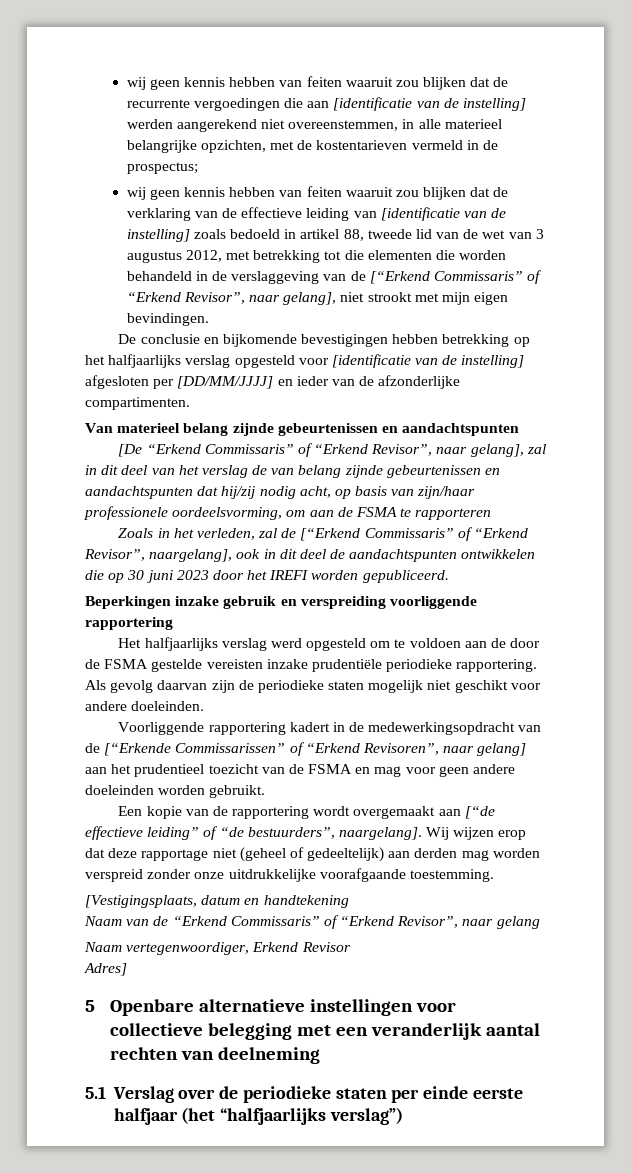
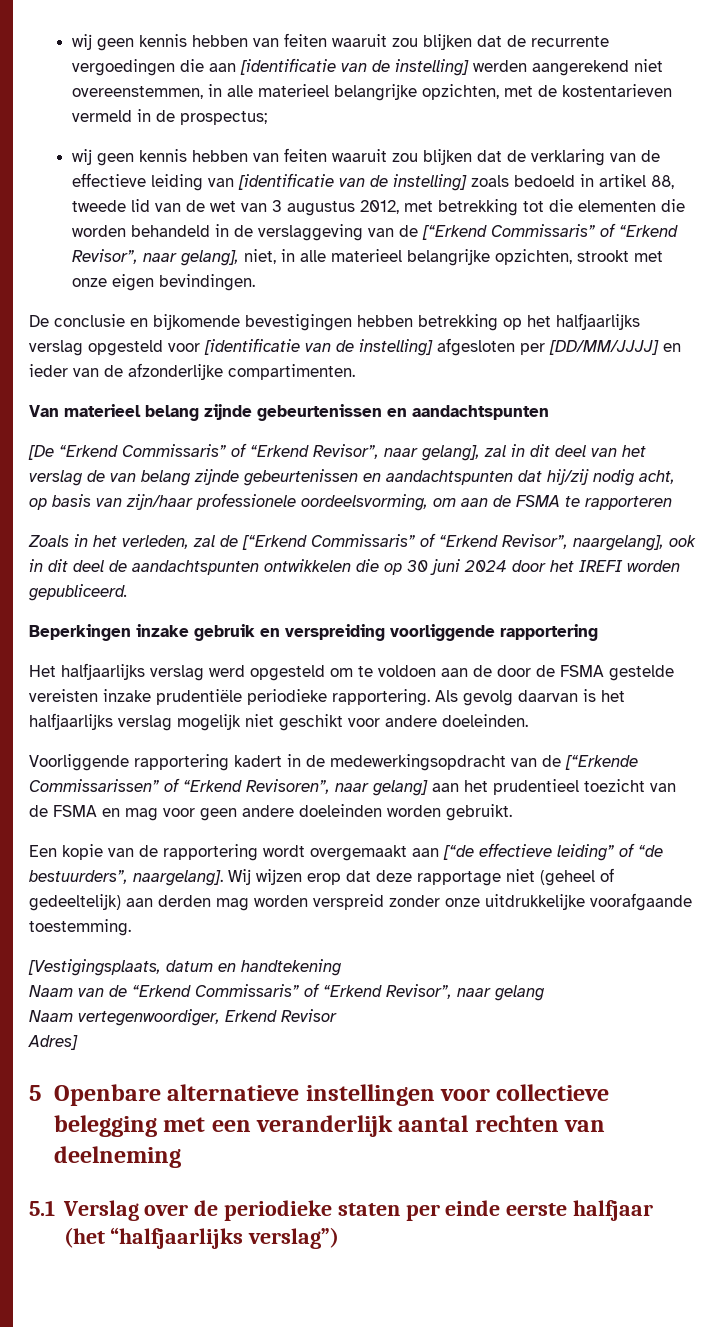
[340,292,365,302] niet -> [244,249,573,266] niet, in alle materieel belangrijke opzichten,
[441,292,470,305] mijn -> [72,278,108,287] onze
[176,570,209,580] 2023 -> [464,560,507,572] 2024
[211,680,365,693] zijn de periodieke staten -> [583,689,625,702] [29,713,172,731] is het halfjaarlijks verslag

